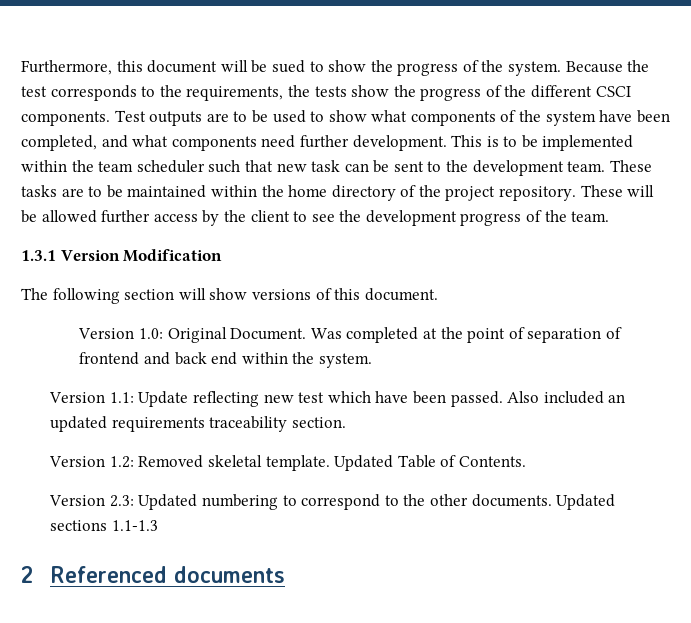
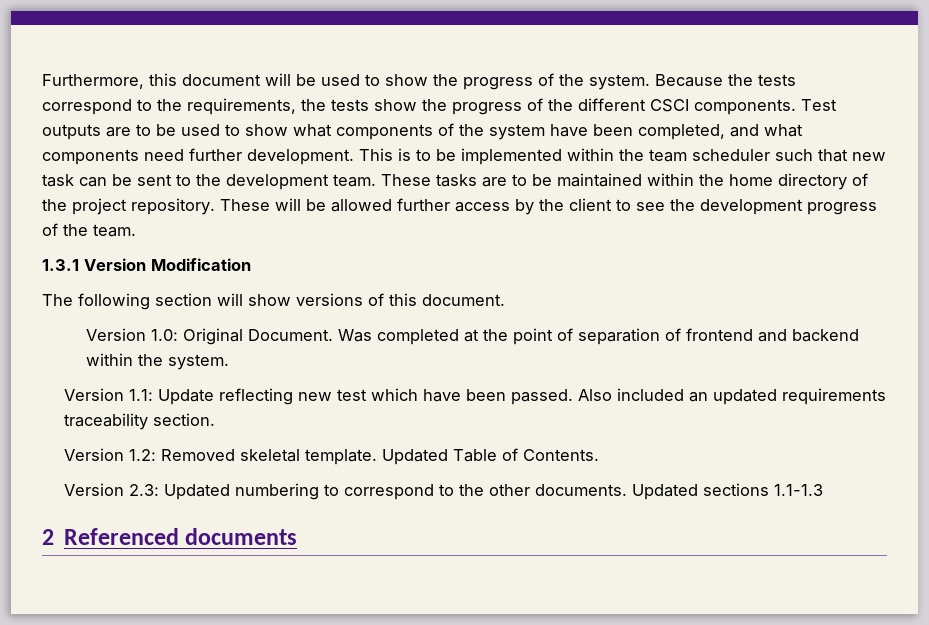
[271,60,305,73] sued -> [321,74,360,86] used
[21,85,137,101] test corresponds -> [758,74,796,86] [42,99,132,115] tests correspond
[174,352,238,365] back end -> [791,329,859,342] backend

